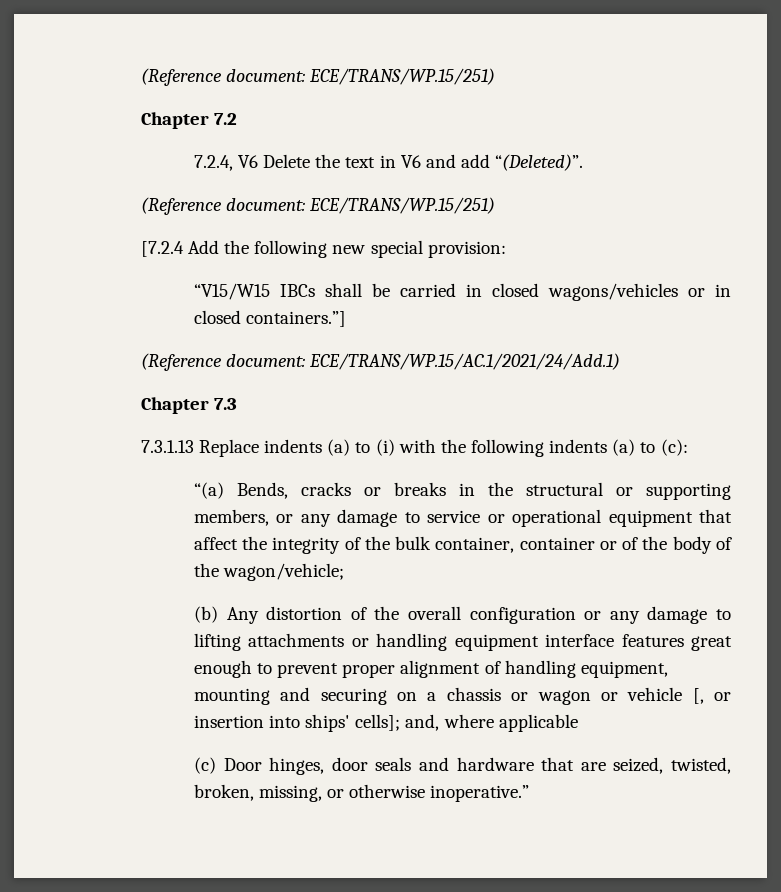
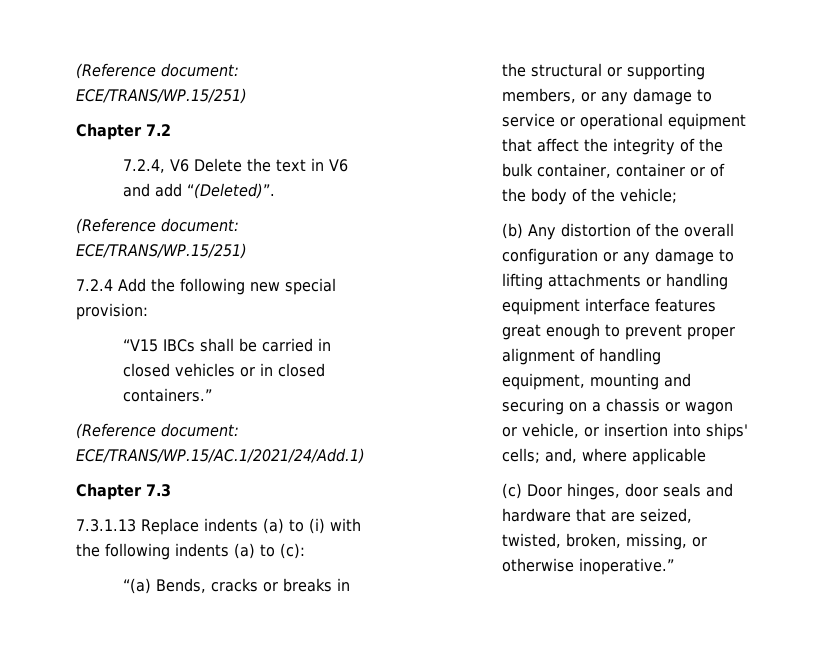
[140,241,184,257] [7.2.4 -> [75,279,113,291] 7.2.4
[193,283,270,300] “V15/W15 -> [122,339,158,352] “V15
[547,283,678,301] wagons/vehicles -> [174,363,235,377] vehicles
[246,311,347,327] containers.”] -> [122,388,212,402] containers.”
[223,563,345,581] wagon/vehicle; -> [619,188,677,203] vehicle;
[627,687,704,704] vehicle [, -> [521,423,579,438] vehicle,
[355,714,401,731] cells]; -> [501,448,540,463] cells;

